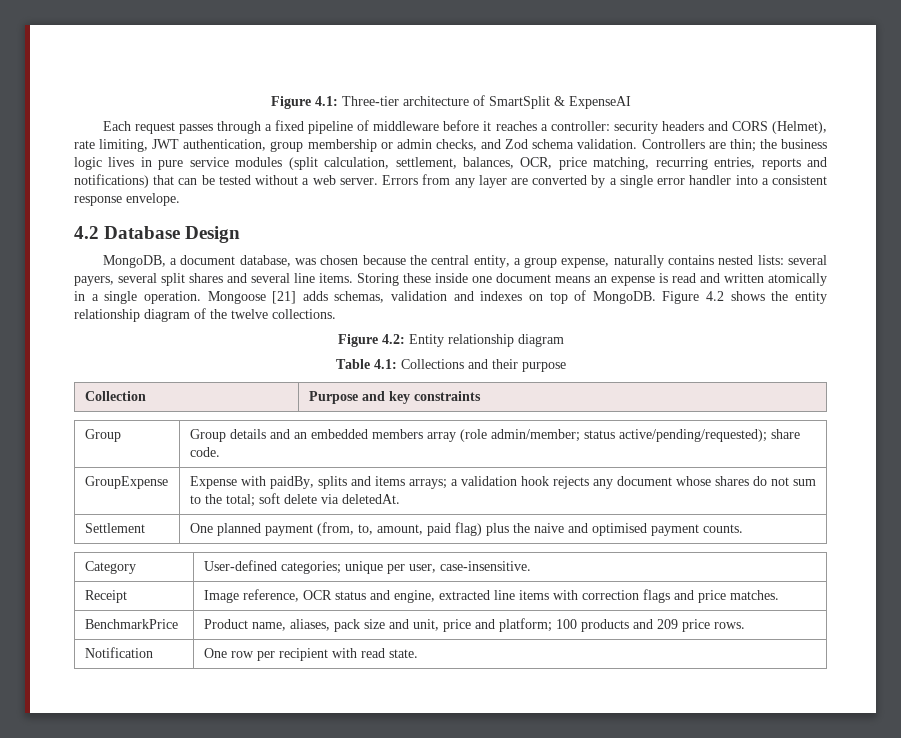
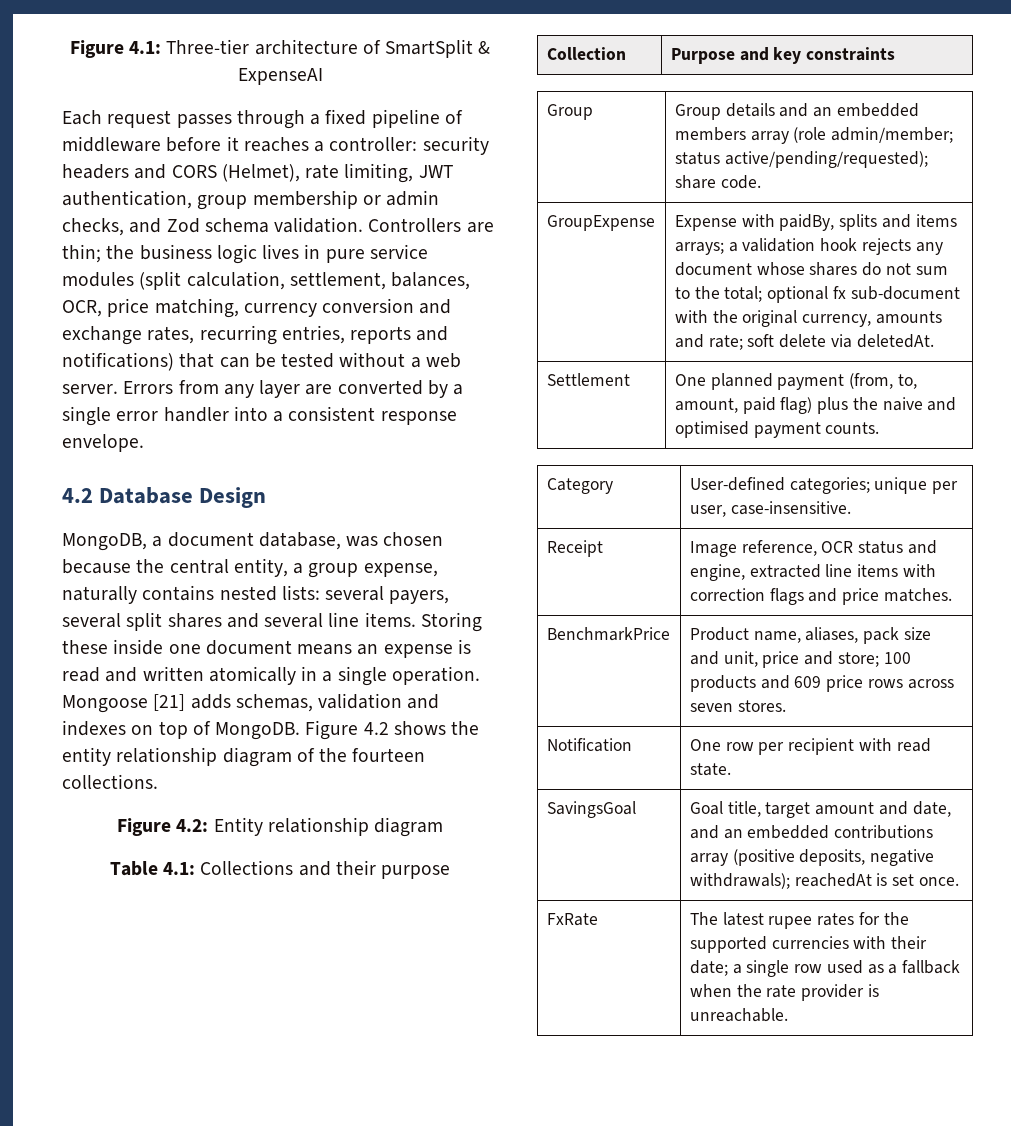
(650, 163) none -> [243,298,452,317] [62,326,195,345] currency conversion and exchange rates,
[231,309,268,319] twelve -> [352,748,426,762] fourteen
(255, 500) none -> [767,286,960,303] [674,310,942,327] [674,334,743,350] optional fx sub-document with the original currency, amounts and rate;
[498,618,552,632] platform; -> [837,652,879,667] store;
[656,619,745,632] 209 price rows. -> [794,675,954,692] [689,700,786,712] 609 price rows across seven stores.
(418, 653) none -> [546,801,636,818] [689,801,951,818] [689,825,934,839] [689,849,935,866] [689,873,959,889] [546,913,598,926] [689,912,909,929] [689,936,928,953] [689,960,961,977] [689,984,879,1001] [689,1008,788,1022] // SavingsGoal | Goal title, target amount and date, and an embedded contributions array (positive deposits, negative withdrawals); reachedAt is set once. // FxRate | The latest rupee rates for the supported currencies with their date; a single row used as a fallback when the rate provider is unreachable.

